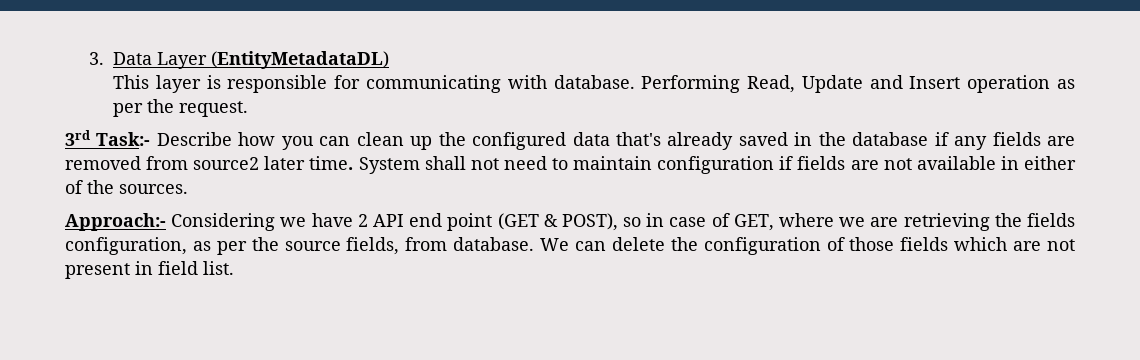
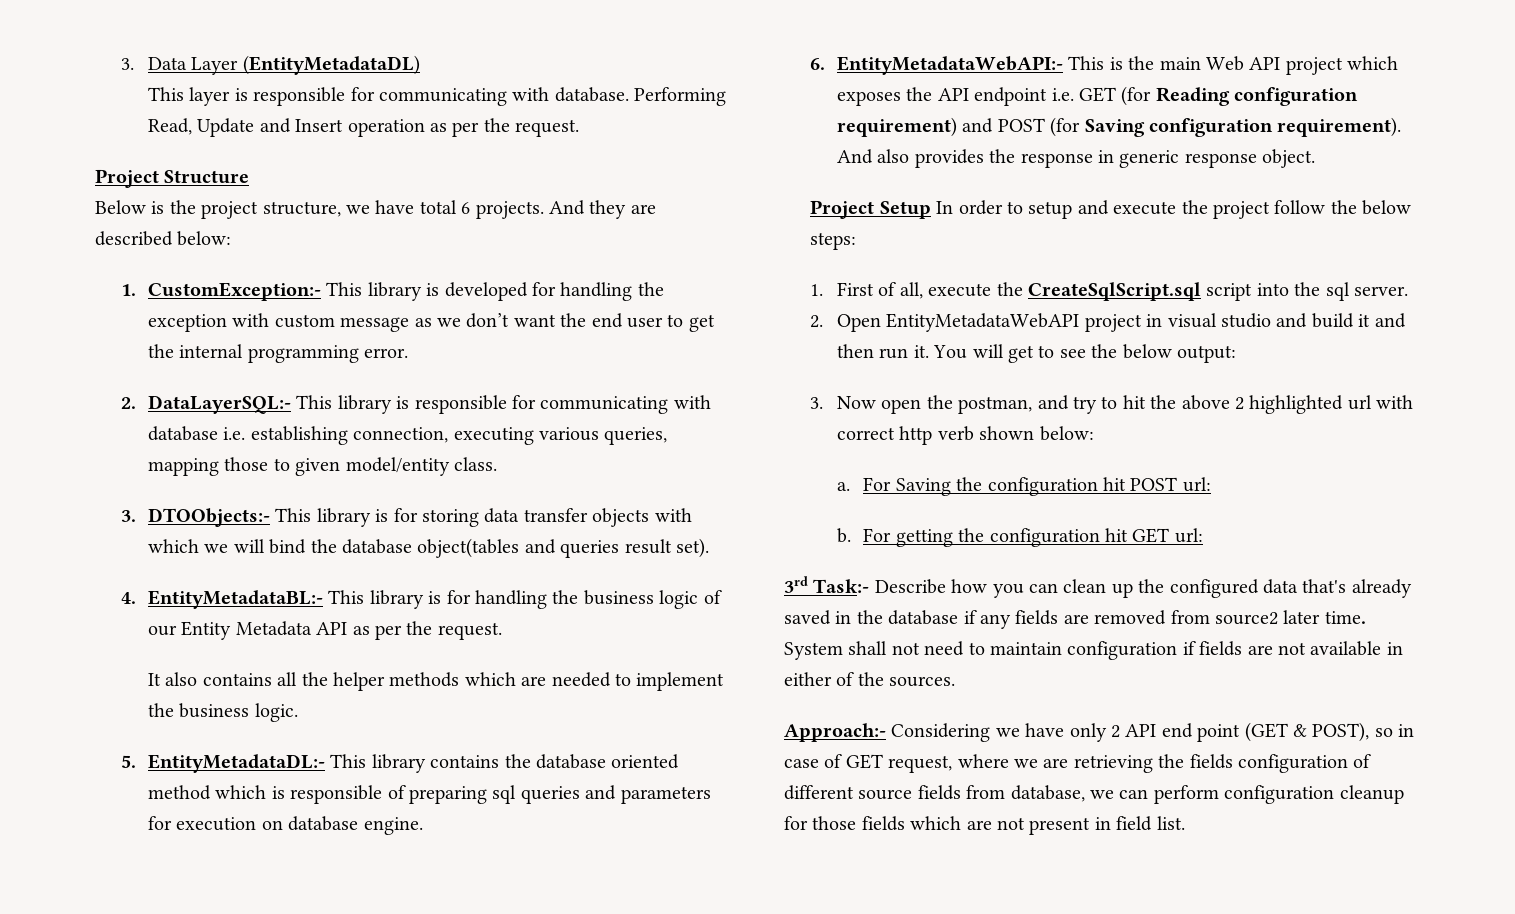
(249, 109) none -> [95,169,250,188] [95,200,656,219] [95,231,232,246] [121,282,664,301] [147,313,715,332] [147,344,409,363] [121,395,711,414] [147,426,668,445] [147,457,497,476] [121,508,692,527] [147,538,709,558] [121,590,722,609] [147,621,502,640] [147,672,725,691] [147,703,298,722] [121,754,680,773] [147,785,711,804] [147,816,423,835] [810,56,1399,75] [836,86,1359,106] [836,117,1402,137] [836,149,1316,168] [810,200,1412,219] [810,232,857,250] [810,282,1408,301] [810,313,1406,332] [836,344,1236,363] [810,395,1414,414] [836,426,1094,445] [836,477,1211,496] [836,528,1203,547] // Project Structure // Below is the project structure, we have total 6 projects. And they are described below: // 1. CustomException:- This library is developed for handling the exception with custom message as we don’t want the end user to get the internal programming error. // 2. DataLayerSQL:- This library is responsible for communicating with database i.e. establishing connection, executing various queries, mapping those to given model/entity class. // 3. DTOObjects:- This library is for storing data transfer objects with which we will bind the database object(tables and queries result set). // 4. EntityMetadataBL:- This library is for handling the business logic of our Entity Metadata API as per the request. // It also contains all the helper methods which are needed to implement the business logic. // 5. EntityMetadataDL:- This library contains the database oriented method which is responsible of preparing sql queries and parameters for execution on database engine. // 6. EntityMetadataWebAPI:- This is the main Web API project which exposes the API endpoint i.e. GET (for Reading configuration requirement) and POST (for Saving configuration requirement). And also provides the response in generic response object. // Project Setup In order to setup and execute the project follow the below steps: // 1. First of all, execute the CreateSqlScript.sql script into the sql server. // 2. Open EntityMetadataWebAPI project in visual studio and build it and then run it. You will get to see the below output: // 3. Now open the postman, and try to hit the above 2 highlighted url with correct http verb shown below: // a. For Saving the configuration hit POST url: // b. For getting the configuration hit GET url:
(353, 220) none -> [1069,723,1107,742] only
[733,214,774,231] GET, -> [845,754,953,773] GET request,
[65,237,845,255] configuration, as per the source fields, from database. We can delete the configuration of -> [1238,754,1372,773] [784,785,1404,804] [784,816,808,830] configuration of different source fields from database, we can perform configuration cleanup for

